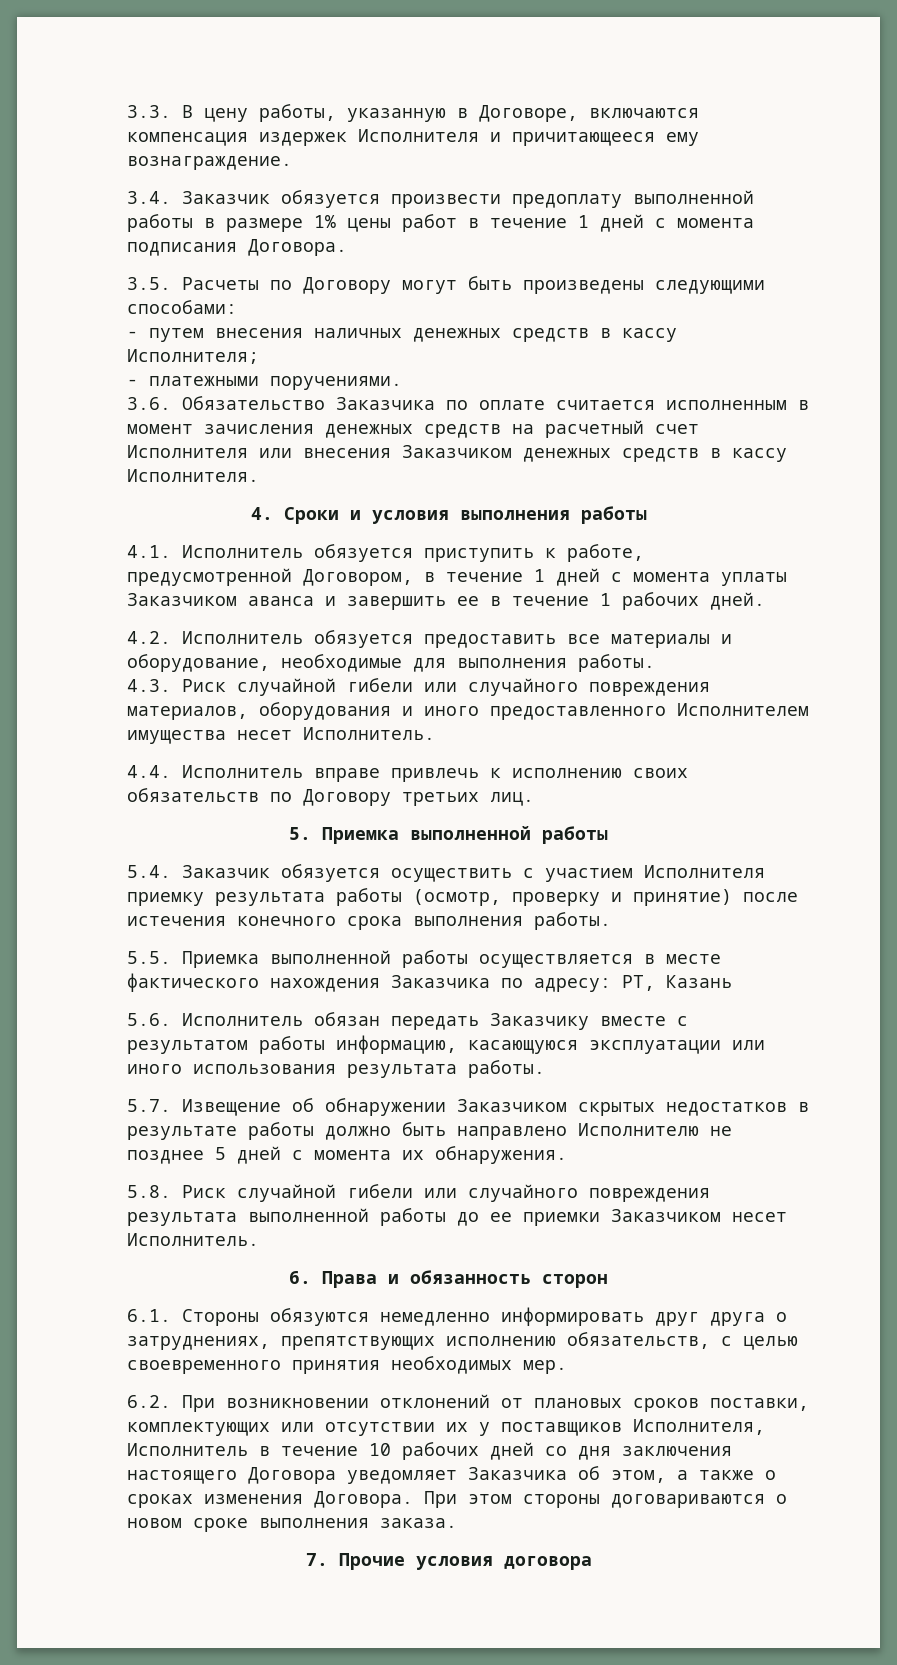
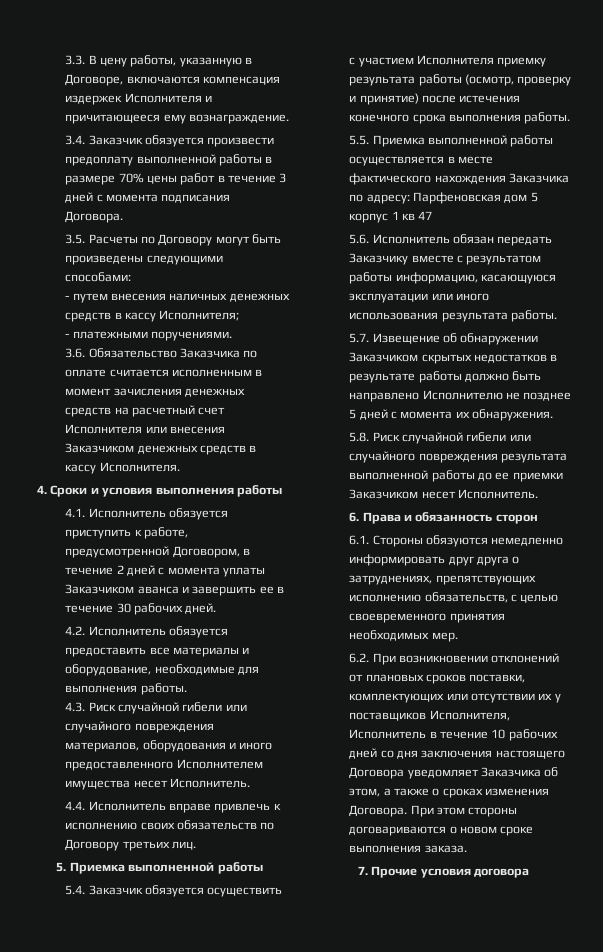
[314,215,337,228] 1% -> [118,173,144,183] 70%
[578,215,590,228] 1 -> [279,173,287,183] 3
[534,569,546,582] 1 -> [116,565,124,574] 2
[600,593,612,606] 1 -> [116,603,131,613] 30
[622,975,733,991] РТ, Казань -> [412,192,538,204] [349,211,433,223] Парфеновская дом 5 корпус 1 кв 47

